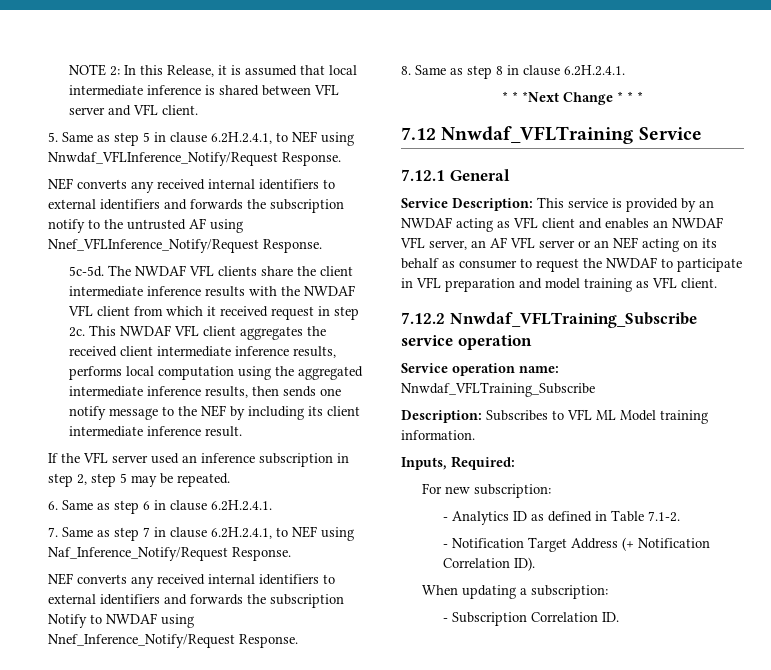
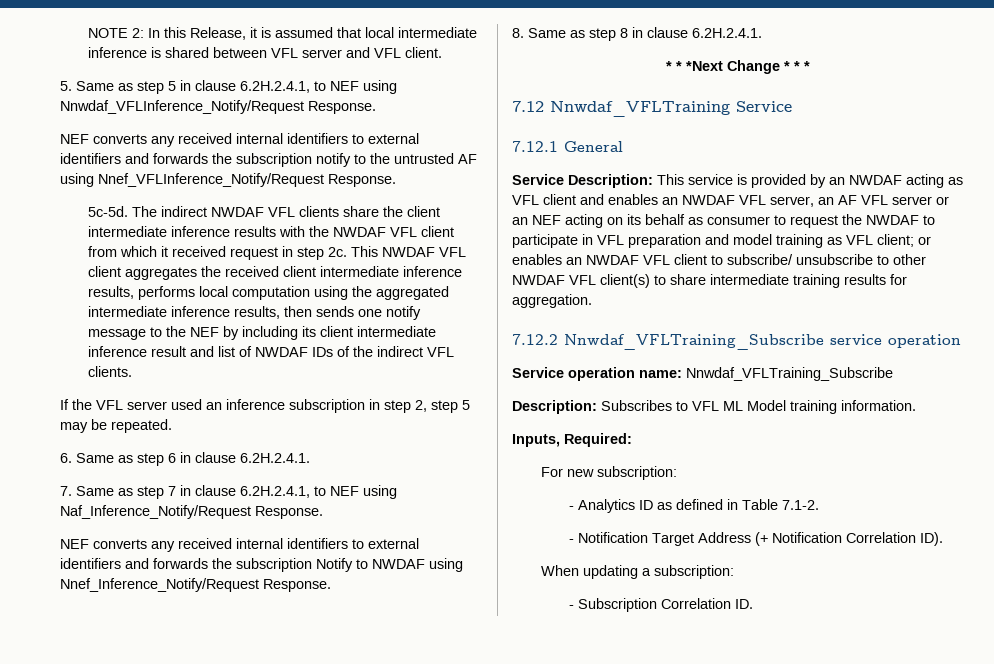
(132, 270) none -> [161,206,208,217] indirect
[205,426,243,437] result. -> [151,346,455,357] [88,366,133,377] result and list of NWDAF IDs of the indirect VFL clients.
[681,278,717,288] client. -> [877,234,931,247] [512,254,926,265] [512,274,907,288] [512,294,592,308] client; or enables an NWDAF VFL client to subscribe/ unsubscribe to other NWDAF VFL client(s) to share intermediate training results for aggregation.

